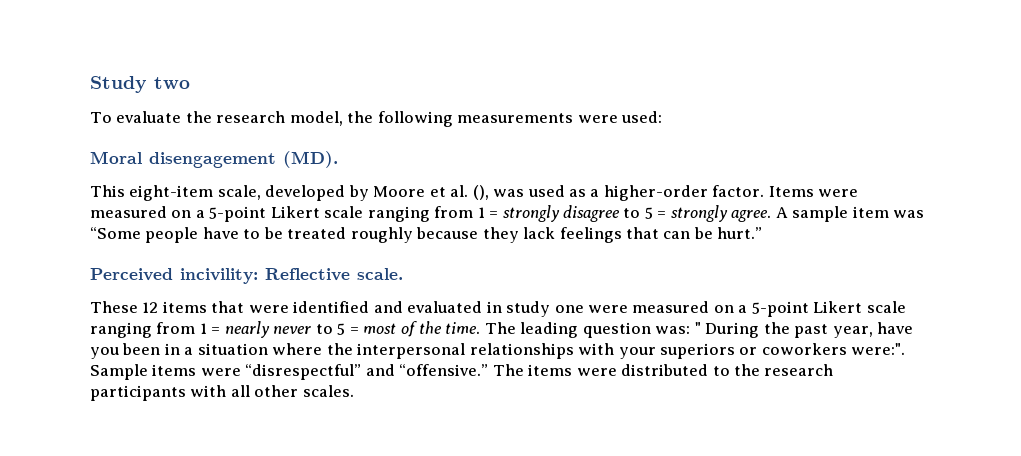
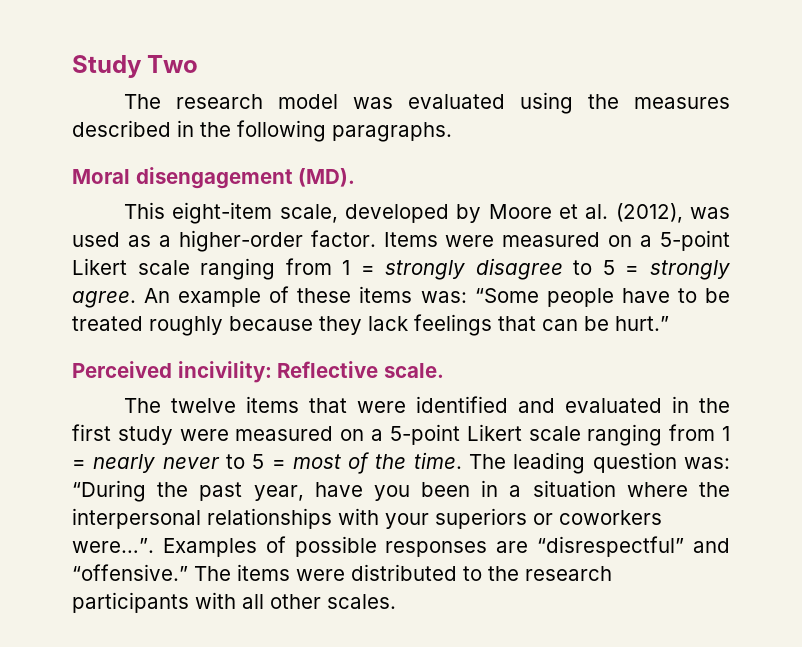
[154,77,190,89] [90,111,663,127] two // To evaluate the research model, the following measurements were used: -> [147,55,199,73] [123,92,730,114] [72,120,452,142] Two // The research model was evaluated using the measures described in the following paragraphs.
[472,185,489,200] (), -> [615,203,683,223] (2012),
[775,206,925,222] A sample item was -> [144,286,467,307] An example of these items was:
[90,301,159,313] These 12 -> [123,398,236,413] The twelve
[506,301,584,317] study one -> [699,398,731,413] [72,424,173,445] the first study
[694,322,760,338] " During -> [72,480,146,502] “During
[851,343,906,355] [90,364,241,380] were:". Sample items were -> [72,536,529,557] were…”. Examples of possible responses are

